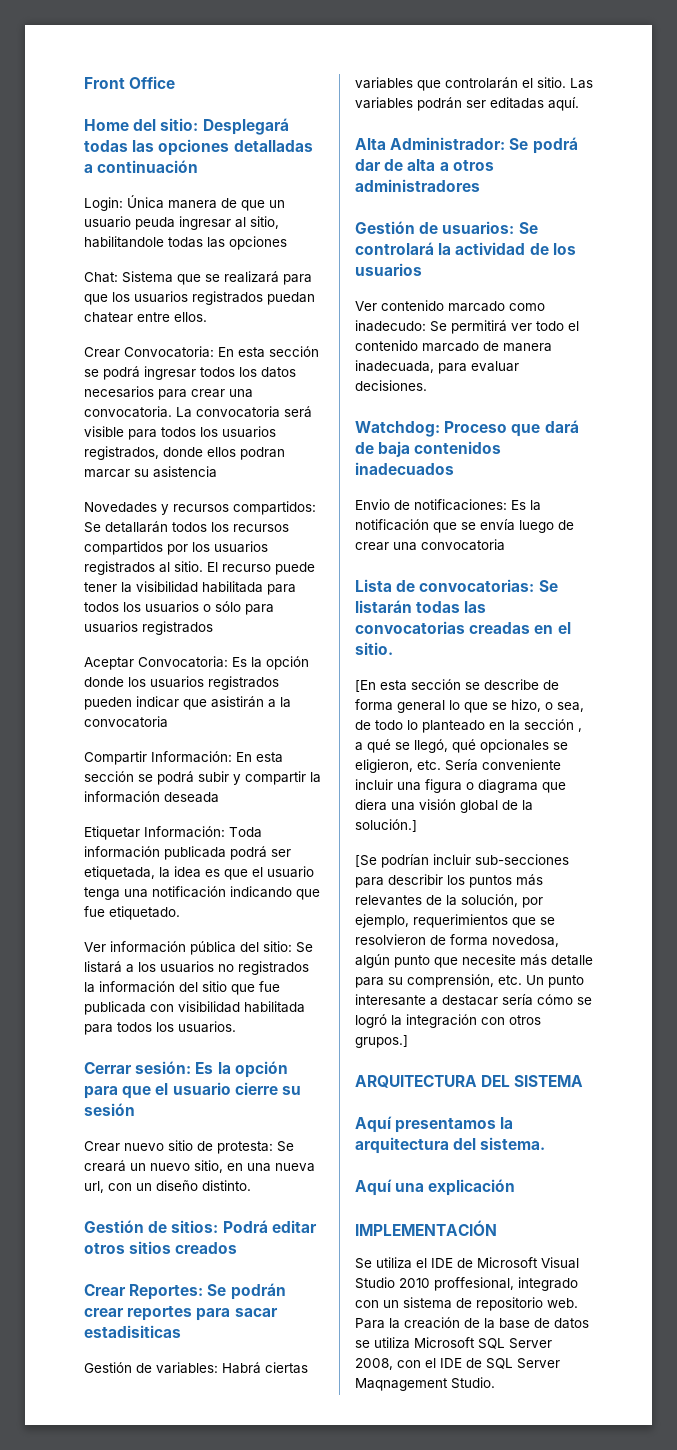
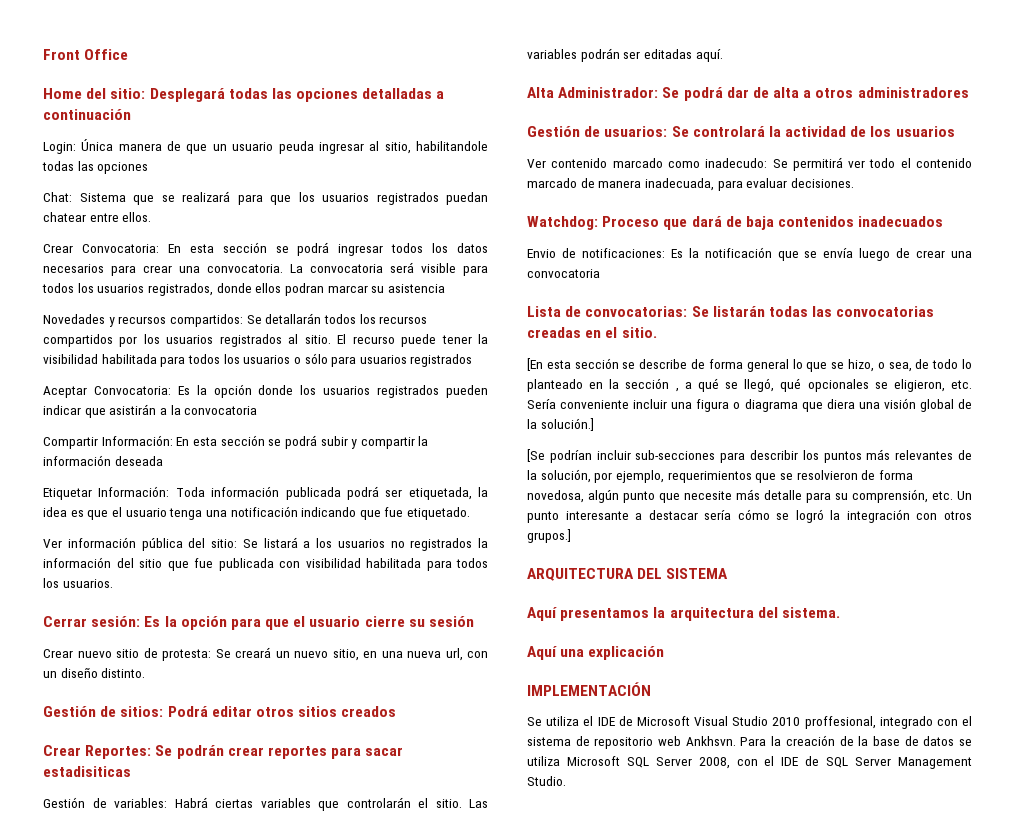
[383,1300,399,1308] un -> [962,716,972,726] el
[547,1298,578,1308] web. -> [658,736,736,746] web Ankhsvn.
[355,1378,448,1391] Maqnagement -> [897,757,972,769] Management

